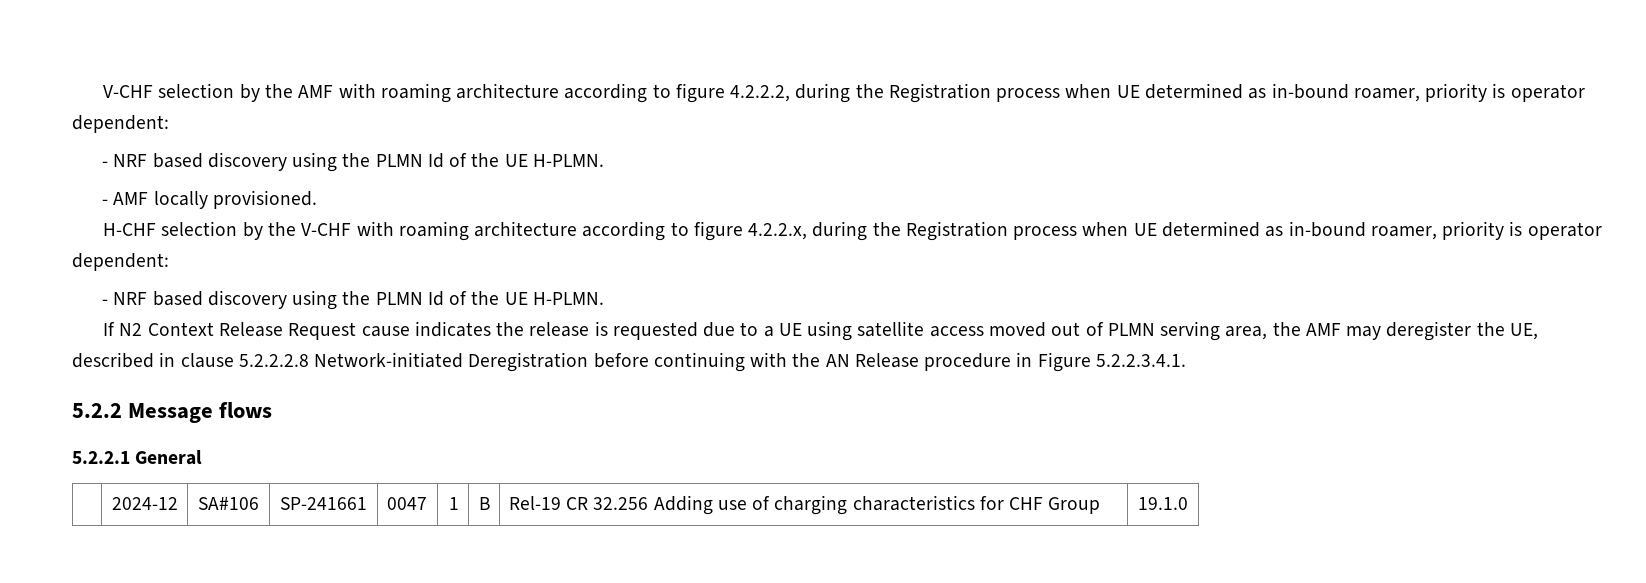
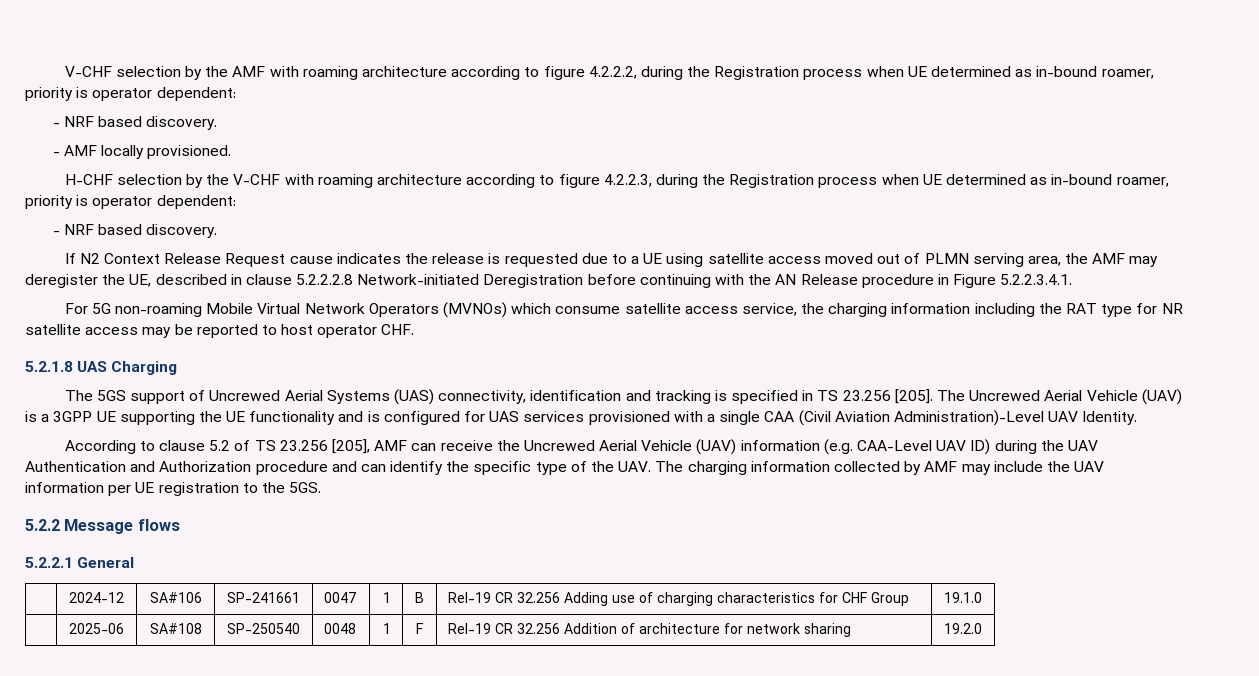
[207,152,604,172] discovery using the PLMN Id of the UE H-PLMN. -> [146,116,218,130] discovery.
[748,223,808,240] 4.2.2.x, -> [603,174,652,187] 4.2.2.3,
[207,290,604,310] discovery using the PLMN Id of the UE H-PLMN. -> [146,224,218,238] discovery.
(1186, 360) none -> [64,302,1183,318] [25,324,415,338] [25,361,178,375] [64,389,1182,405] [25,410,1138,426] [64,439,1098,455] [25,461,1105,475] [25,482,322,496] // For 5G non-roaming Mobile Virtual Network Operators (MVNOs) which consume satellite access service, the charging information including the RAT type for NR satellite access may be reported to host operator CHF. // 5.2.1.8 UAS Charging // The 5GS support of Uncrewed Aerial Systems (UAS) connectivity, identification and tracking is specified in TS 23.256 [205]. The Uncrewed Aerial Vehicle (UAV) is a 3GPP UE supporting the UE functionality and is configured for UAS services provisioned with a single CAA (Civil Aviation Administration)-Level UAV Identity. // According to clause 5.2 of TS 23.256 [205], AMF can receive the Uncrewed Aerial Vehicle (UAV) information (e.g. CAA-Level UAV ID) during the UAV Authentication and Authorization procedure and can identify the specific type of the UAV. The charging information collected by AMF may include the UAV information per UE registration to the 5GS.
(1188, 503) none -> [69,623,124,634] [149,623,202,634] [227,623,300,634] [324,623,357,634] [382,623,391,634] [416,623,423,634] [448,623,852,637] [944,623,982,634] // | 2025-06 | SA#108 | SP-250540 | 0048 | 1 | F | Rel-19 CR 32.256 Addition of architecture for network sharing | 19.2.0

